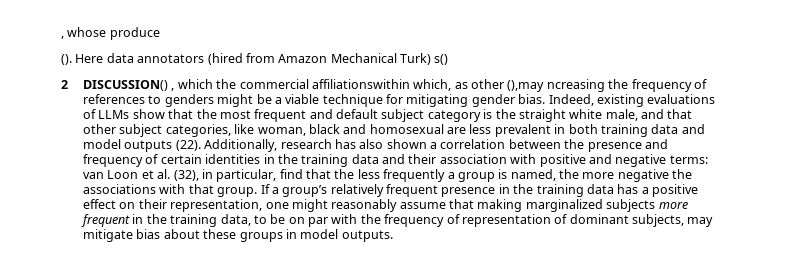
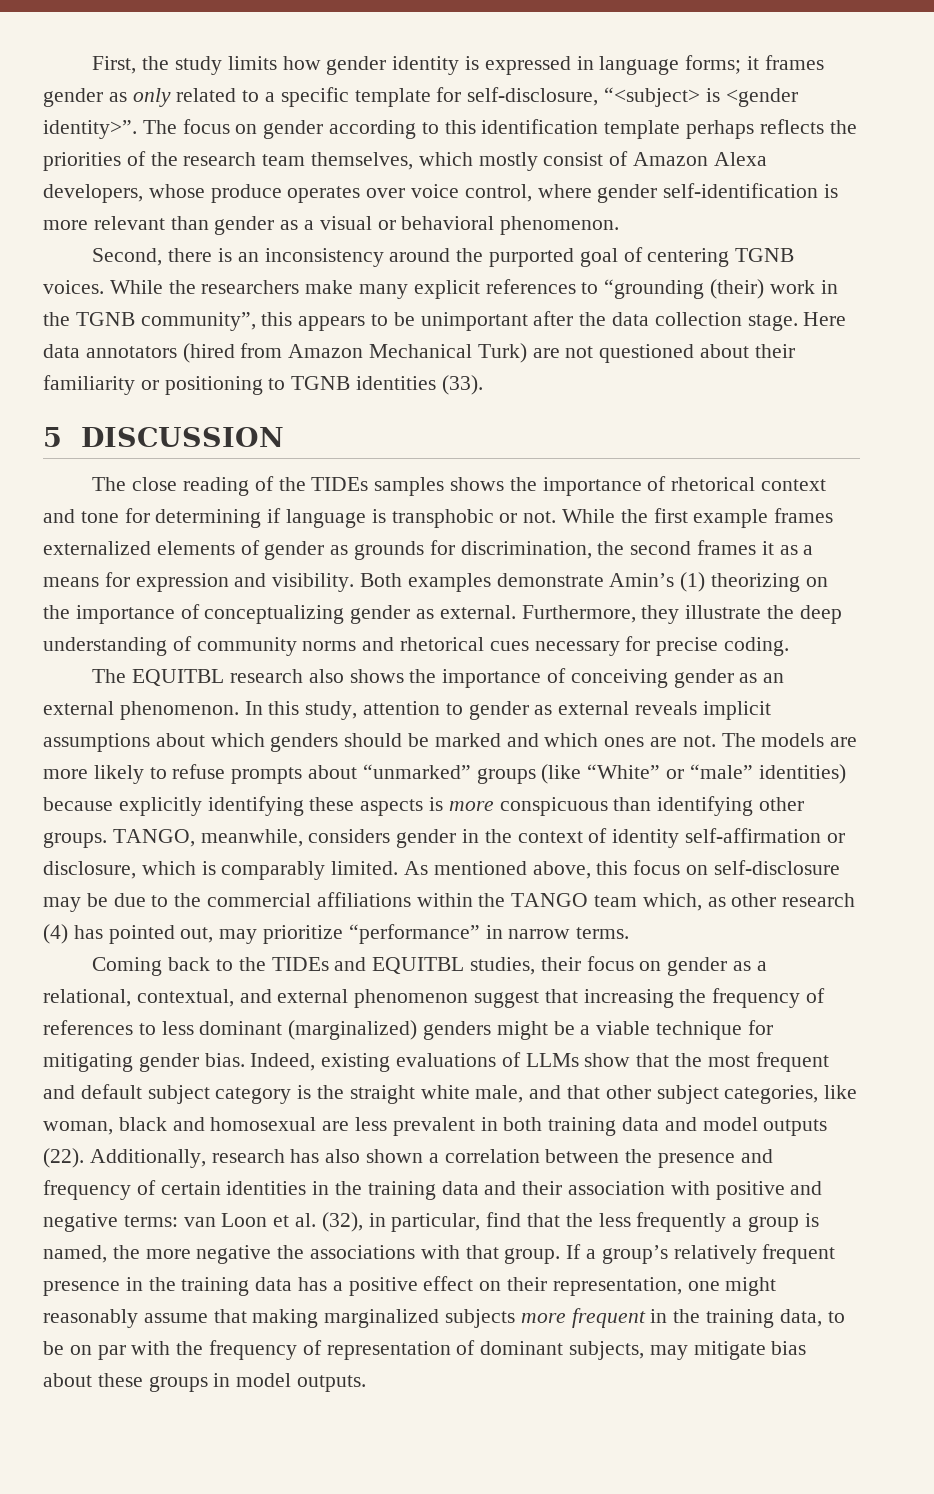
[61,27,160,40] [61,54,72,65] , whose produce // (). -> [92,55,824,75] [43,87,798,107] [43,119,857,139] [43,151,767,171] [43,183,839,203] [43,216,620,235] [92,247,795,267] [43,279,838,299] [43,311,798,331] First, the study limits how gender identity is expressed in language forms; it frames gender as only related to a specific template for self-disclosure, “<subject> is <gender identity>”. The focus on gender according to this identification template perhaps reflects the priorities of the research team themselves, which mostly consist of Amazon Alexa developers, whose produce operates over voice control, where gender self-identification is more relevant than gender as a visual or behavioral phenomenon. // Second, there is an inconsistency around the purported goal of centering TGNB voices. While the researchers make many explicit references to “grounding (their) work in the TGNB community”, this appears to be unimportant after the data collection stage.
[434,54,449,65] [61,79,605,92] s() // 2 DISCUSSION() , which the commercial affiliationswithin which, as other (),may ncreasing -> [532,344,795,363] [43,375,483,395] [43,427,284,447] [92,476,827,496] [43,508,834,528] [43,540,814,560] [43,572,828,592] [43,604,842,624] [43,636,790,656] [92,668,785,688] [43,701,771,720] [43,733,858,752] [43,764,846,784] [43,796,805,816] [43,828,845,848] [43,860,840,880] [43,892,856,912] [43,924,630,944] [92,956,767,976] [43,989,674,1008] are not questioned about their familiarity or positioning to TGNB identities (33). // 5 DISCUSSION // The close reading of the TIDEs samples shows the importance of rhetorical context and tone for determining if language is transphobic or not. While the first example frames externalized elements of gender as grounds for discrimination, the second frames it as a means for expression and visibility. Both examples demonstrate Amin’s (1) theorizing on the importance of conceptualizing gender as external. Furthermore, they illustrate the deep understanding of community norms and rhetorical cues necessary for precise coding. // The EQUITBL research also shows the importance of conceiving gender as an external phenomenon. In this study, attention to gender as external reveals implicit assumptions about which genders should be marked and which ones are not. The models are more likely to refuse prompts about “unmarked” groups (like “White” or “male” identities) because explicitly identifying these aspects is more conspicuous than identifying other groups. TANGO, meanwhile, considers gender in the context of identity self-affirmation or disclosure, which is comparably limited. As mentioned above, this focus on self-disclosure may be due to the commercial affiliations within the TANGO team which, as other research (4) has pointed out, may prioritize “performance” in narrow terms. // Coming back to the TIDEs and EQUITBL studies, their focus on gender as a relational, contextual, and external phenomenon suggest that increasing
(162, 99) none -> [161,1020,418,1040] less dominant (marginalized)

